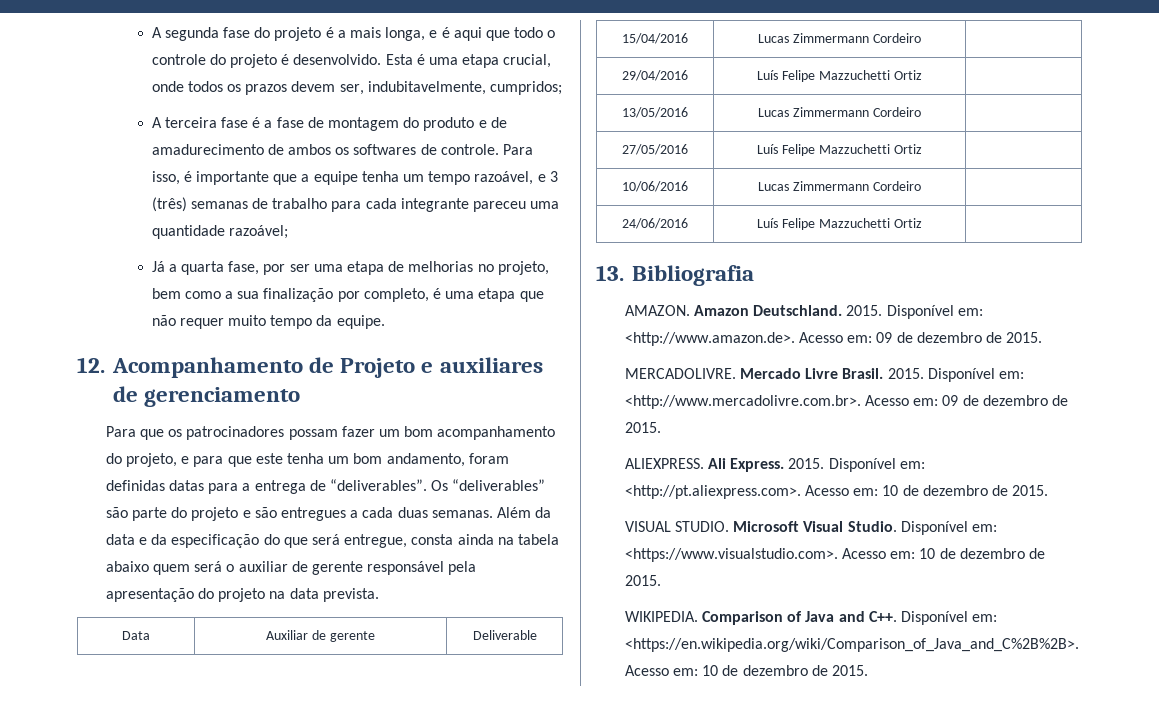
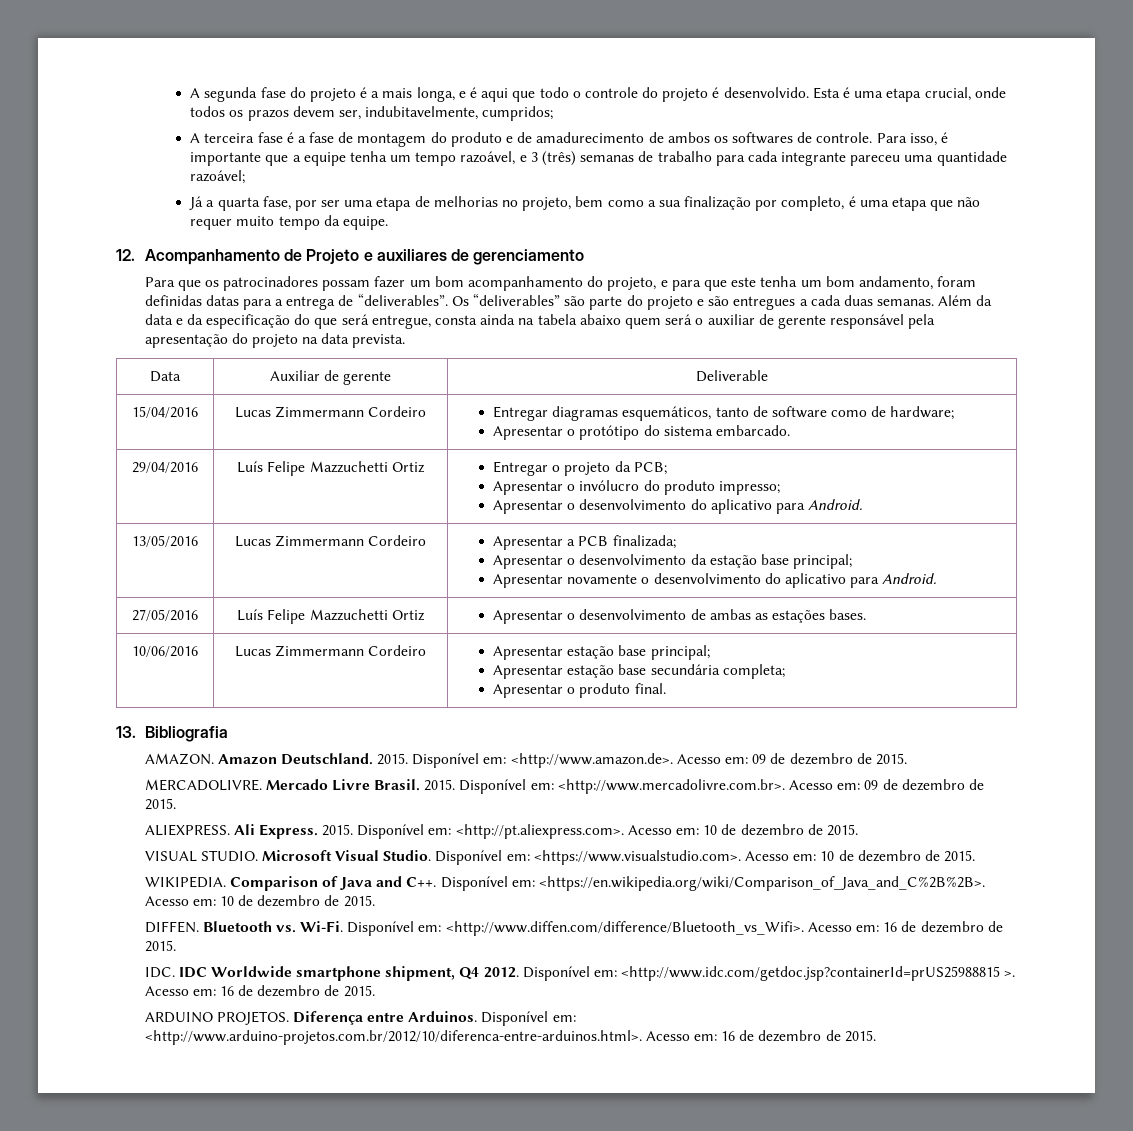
(921, 38) none -> [492,406,955,421] [492,425,790,440] Entregar diagramas esquemáticos, tanto de software como de hardware; // Apresentar o protótipo do sistema embarcado.
[622,107,688,118] [758,107,921,117] // 13/05/2016 | Lucas Zimmermann Cordeiro | -> [492,461,667,476] [492,480,780,495] [492,499,863,514] [132,535,198,547] [234,535,427,547] [492,535,676,550] [492,554,853,569] [492,573,937,588] Entregar o projeto da PCB; // Apresentar o invólucro do produto impresso; // Apresentar o desenvolvimento do aplicativo para Android. // 13/05/2016 | Lucas Zimmermann Cordeiro | Apresentar a PCB finalizada; // Apresentar o desenvolvimento da estação base principal; // Apresentar novamente o desenvolvimento do aplicativo para Android.
[622,181,688,192] [758,181,921,191] [622,218,688,229] [757,218,922,230] // 10/06/2016 | Lucas Zimmermann Cordeiro | // 24/06/2016 | Luís Felipe Mazzuchetti Ortiz | -> [492,609,867,624] [132,646,198,657] [234,645,427,657] [492,645,710,660] [492,664,785,679] [492,683,666,698] Apresentar o desenvolvimento de ambas as estações bases. // 10/06/2016 | Lucas Zimmermann Cordeiro | Apresentar estação base principal; // Apresentar estação base secundária completa; // Apresentar o produto final.
(868, 670) none -> [144,921,1003,936] [144,940,176,952] [144,966,1016,981] [144,985,375,997] [144,1011,576,1026] [144,1030,876,1045] // DIFFEN. Bluetooth vs. Wi-Fi. Disponível em: <http://www.diffen.com/difference/Bluetooth_vs_Wifi>. Acesso em: 16 de dezembro de 2015. // IDC. IDC Worldwide smartphone shipment, Q4 2012. Disponível em: <http://www.idc.com/getdoc.jsp?containerId=prUS25988815 >. Acesso em: 16 de dezembro de 2015. // ARDUINO PROJETOS. Diferença entre Arduinos. Disponível em: <http://www.arduino-projetos.com.br/2012/10/diferenca-entre-arduinos.html>. Acesso em: 16 de dezembro de 2015.

